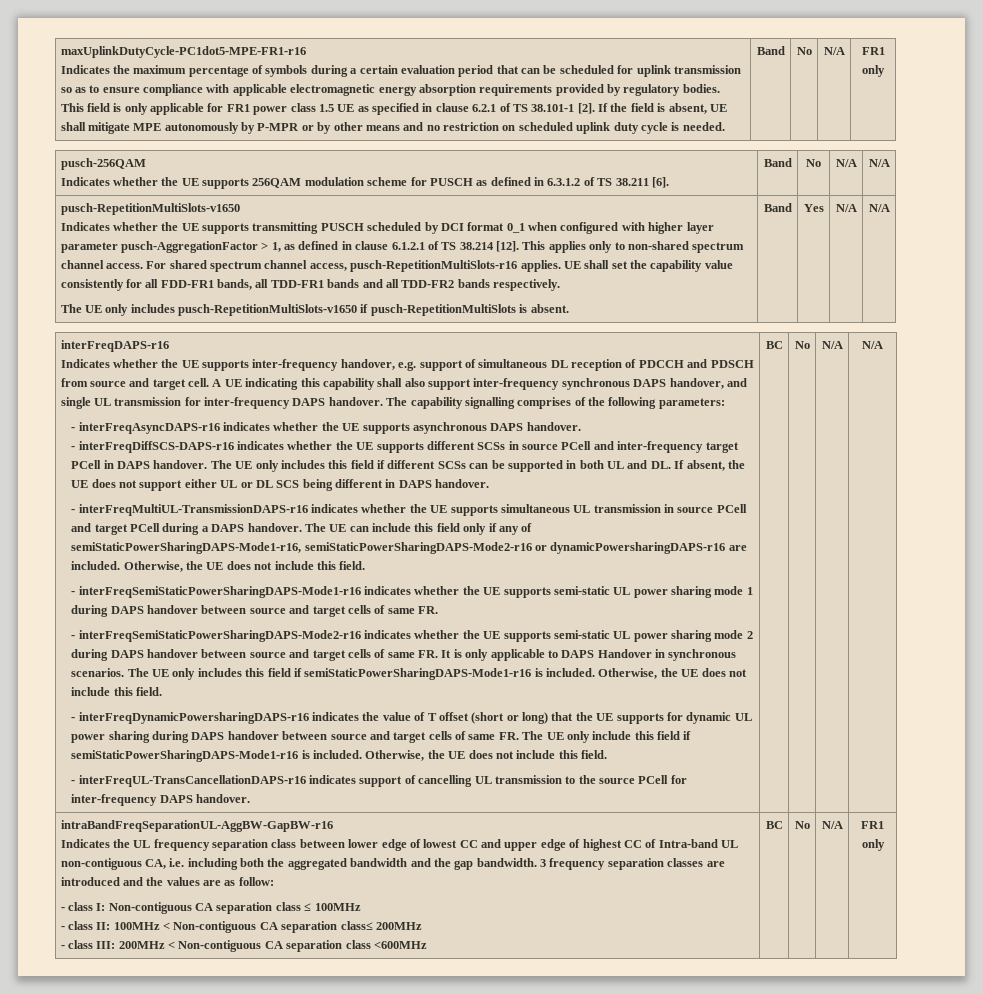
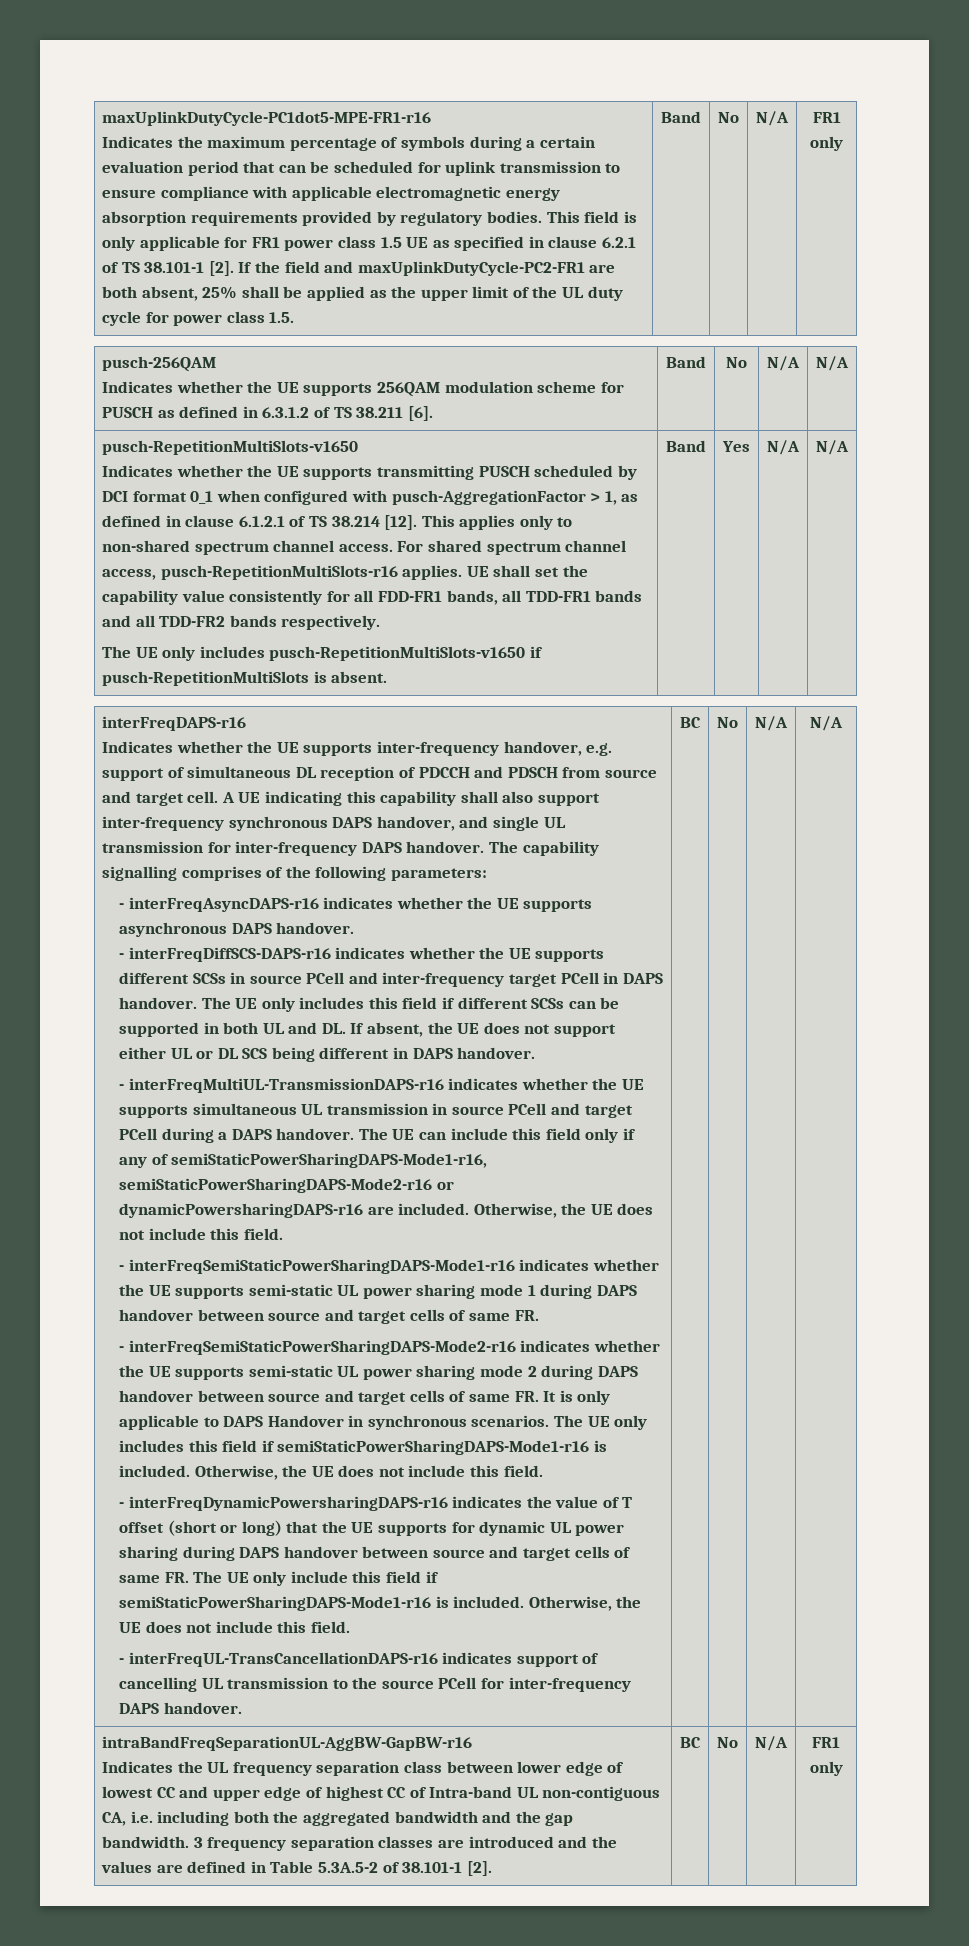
[60,87,86,93] so as -> (601, 167) none
[657,103,727,114] [60,122,725,134] is absent, UE shall mitigate MPE autonomously by P-MPR or by other means and no restriction on scheduled uplink duty cycle is needed. -> [324,261,616,276] [101,286,623,301] [101,311,295,326] and maxUplinkDutyCycle-PC2-FR1 are both absent, 25% shall be applied as the upper limit of the UL duty cycle for power class 1.5.
[648,222,714,234] [60,242,118,253] higher layer parameter -> (387, 496) none
[224,877,274,886] [60,902,361,914] [60,921,422,933] [60,940,427,952] as follow: // - class I: Non-contiguous CA separation class ≤ 100MHz // - class II: 100MHz < Non-contiguous CA separation class≤ 200MHz // - class III: 200MHz < Non-contiguous CA separation class <600MHz -> [187,1861,492,1876] defined in Table 5.3A.5-2 of 38.101-1 [2].

